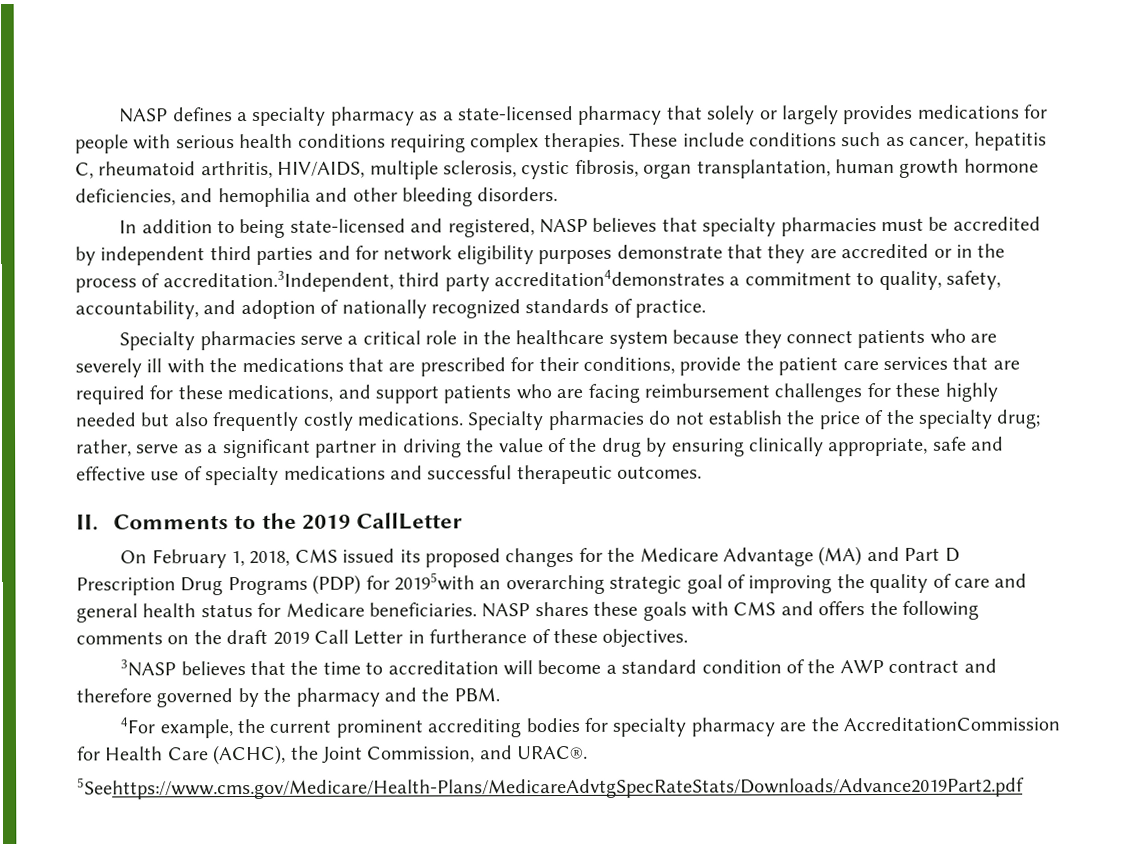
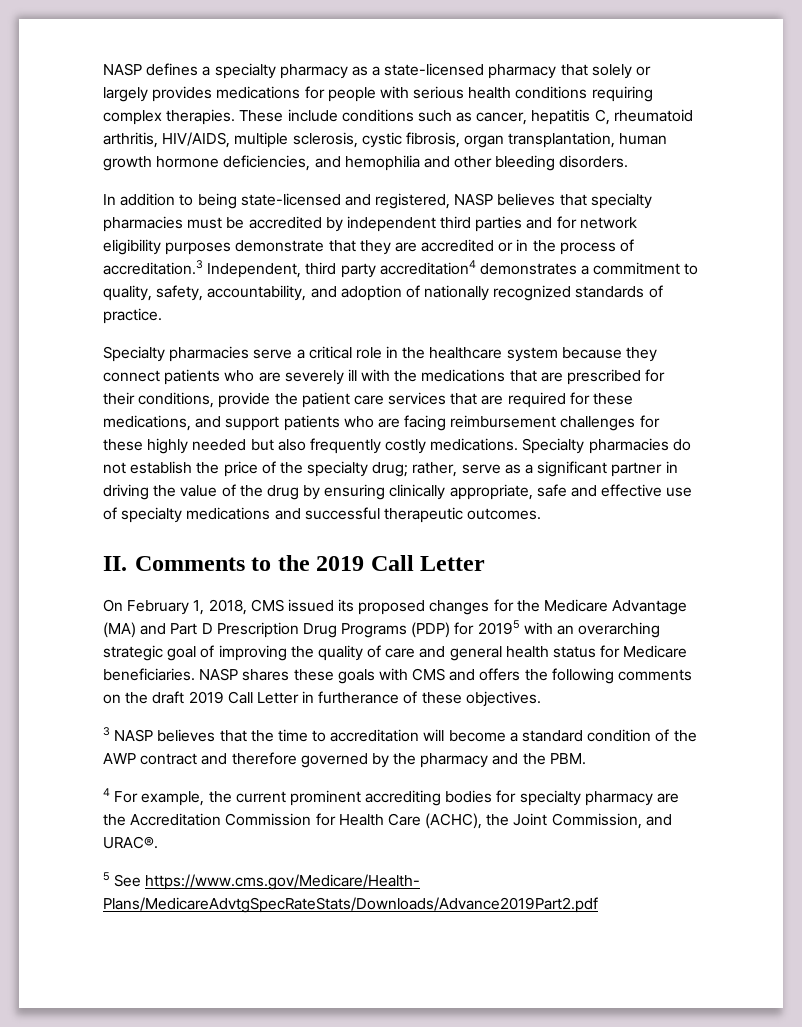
[162,269,725,293] accreditation.3Independent, third party accreditation4demonstrates -> [103,260,577,278] accreditation.3 Independent, third party accreditation4 demonstrates
[355,512,463,530] CallLetter -> [370,555,486,571] Call Letter
[394,572,475,591] 20195with -> [477,620,553,635] 20195 with
[120,659,177,677] 3NASP -> [103,727,154,742] 3 NASP
[120,717,156,734] 4For -> [103,788,139,803] 4 For
[843,716,1061,732] AccreditationCommission -> [130,813,312,826] Accreditation Commission
[77,774,1025,800] 5Seehttps://www.cms.gov/Medicare/Health-Plans/MedicareAdvtgSpecRateStats/Downloads/Advance2019Part2.pdf -> [103,872,421,890] [103,897,598,913] 5 See https://www.cms.gov/Medicare/Health- Plans/MedicareAdvtgSpecRateStats/Downloads/Advance2019Part2.pdf

